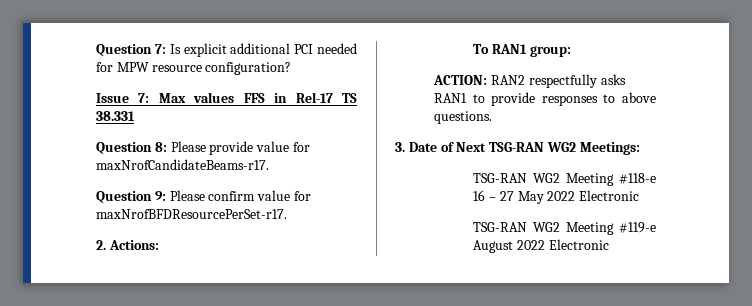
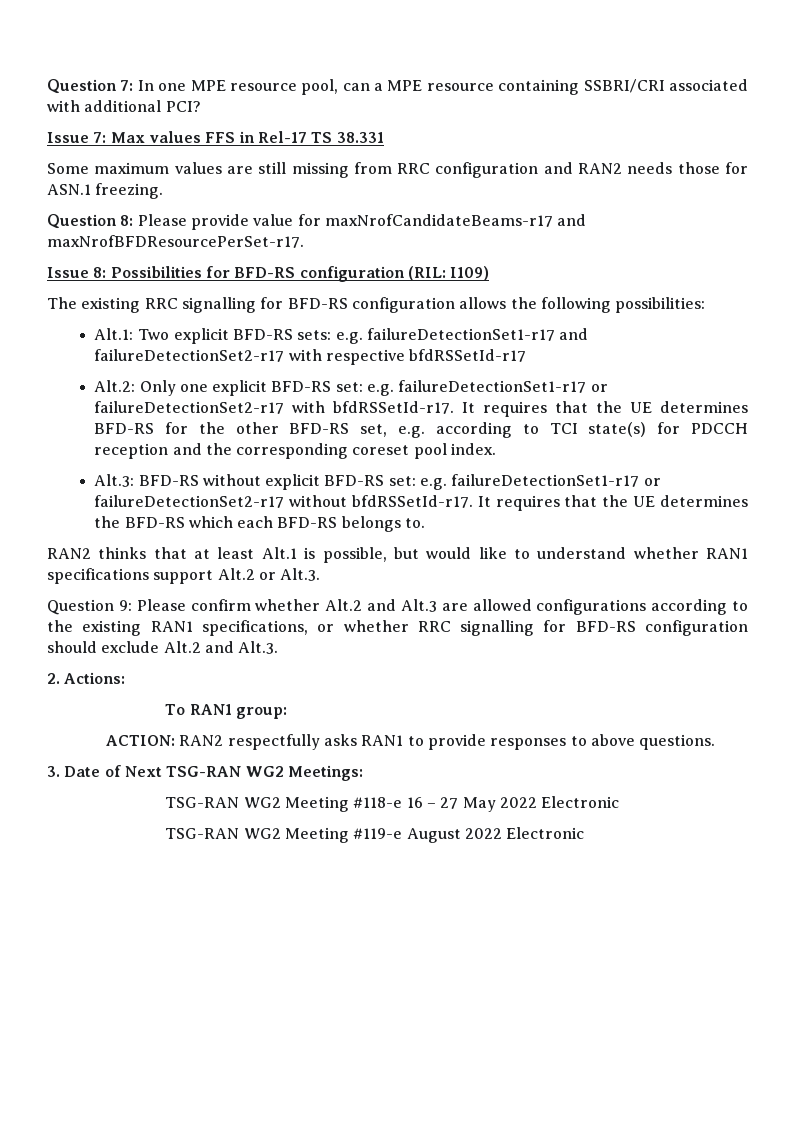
[169,43,357,57] [96,62,292,75] Is explicit additional PCI needed for MPW resource configuration? -> [137,79,749,95] [47,100,201,112] In one MPE resource pool, can a MPE resource containing SSBRI/CRI associated with additional PCI?
(135, 116) none -> [47,162,748,178] [47,183,164,199] // Some maximum values are still missing from RRC configuration and RAN2 needs those for ASN.1 freezing.
[96,159,269,170] [96,190,311,203] [96,209,287,219] maxNrofCandidateBeams-r17. // Question 9: Please confirm value for maxNrofBFDResourcePerSet-r17. -> [324,214,587,227] [47,235,304,248] [47,266,490,282] [47,297,706,313] [94,328,589,344] [94,349,527,365] [94,380,608,396] [94,401,749,417] [94,422,748,438] [94,443,497,459] [94,474,661,490] [94,495,749,511] [94,516,426,532] [47,547,748,563] [47,568,321,584] [47,599,748,615] [47,620,748,636] [47,641,279,654] maxNrofCandidateBeams-r17 and maxNrofBFDResourcePerSet-r17. // Issue 8: Possibilities for BFD-RS configuration (RIL: I109) // The existing RRC signalling for BFD-RS configuration allows the following possibilities: // Alt.1: Two explicit BFD-RS sets: e.g. failureDetectionSet1-r17 and failureDetectionSet2-r17 with respective bfdRSSetId-r17 // Alt.2: Only one explicit BFD-RS set: e.g. failureDetectionSet1-r17 or failureDetectionSet2-r17 with bfdRSSetId-r17. It requires that the UE determines BFD-RS for the other BFD-RS set, e.g. according to TCI state(s) for PDCCH reception and the corresponding coreset pool index. // Alt.3: BFD-RS without explicit BFD-RS set: e.g. failureDetectionSet1-r17 or failureDetectionSet2-r17 without bfdRSSetId-r17. It requires that the UE determines the BFD-RS which each BFD-RS belongs to. // RAN2 thinks that at least Alt.1 is possible, but would like to understand whether RAN1 specifications support Alt.2 or Alt.3. // Question 9: Please confirm whether Alt.2 and Alt.3 are allowed configurations according to the existing RAN1 specifications, or whether RRC signalling for BFD-RS configuration should exclude Alt.2 and Alt.3.

